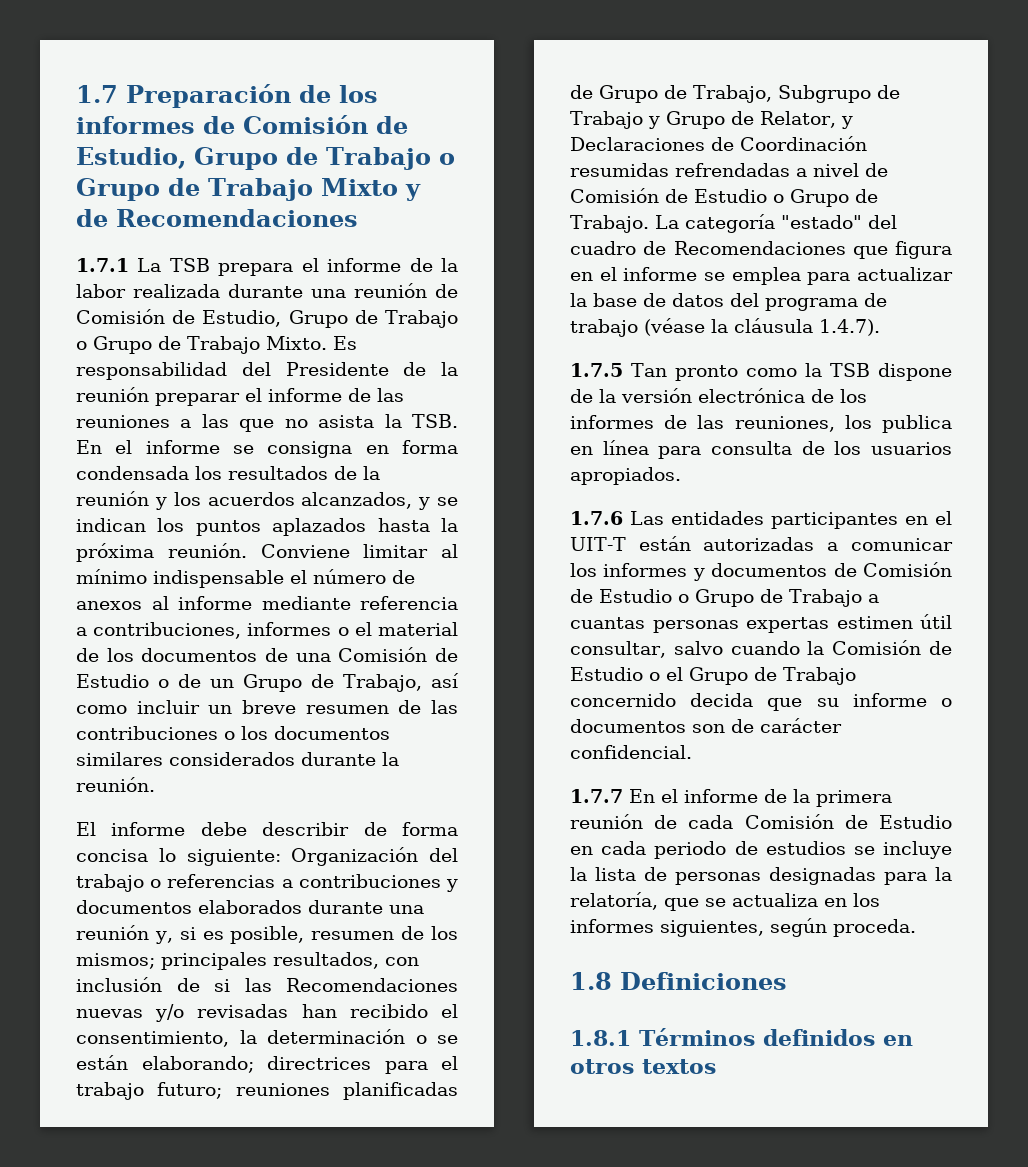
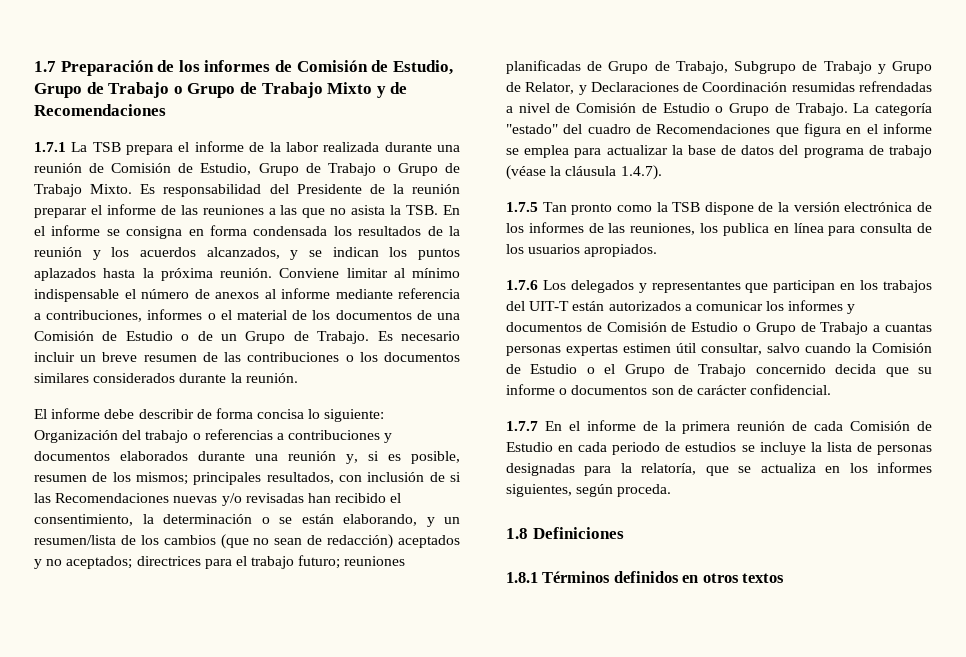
[343,673,459,692] [76,705,127,714] Trabajo, así como -> [317,331,460,344] Trabajo. Es necesario
[141,1056,254,1073] elaborando; -> [343,514,460,527] [34,534,461,549] [34,556,133,569] elaborando, y un resumen/lista de los cambios (que no sean de redacción) aceptados y no aceptados;
[630,511,952,529] Las entidades participantes en el -> [542,280,933,293] [506,301,525,311] Los delegados y representantes que participan en los trabajos del
[703,537,815,551] autorizadas -> [608,301,681,311] autorizados

